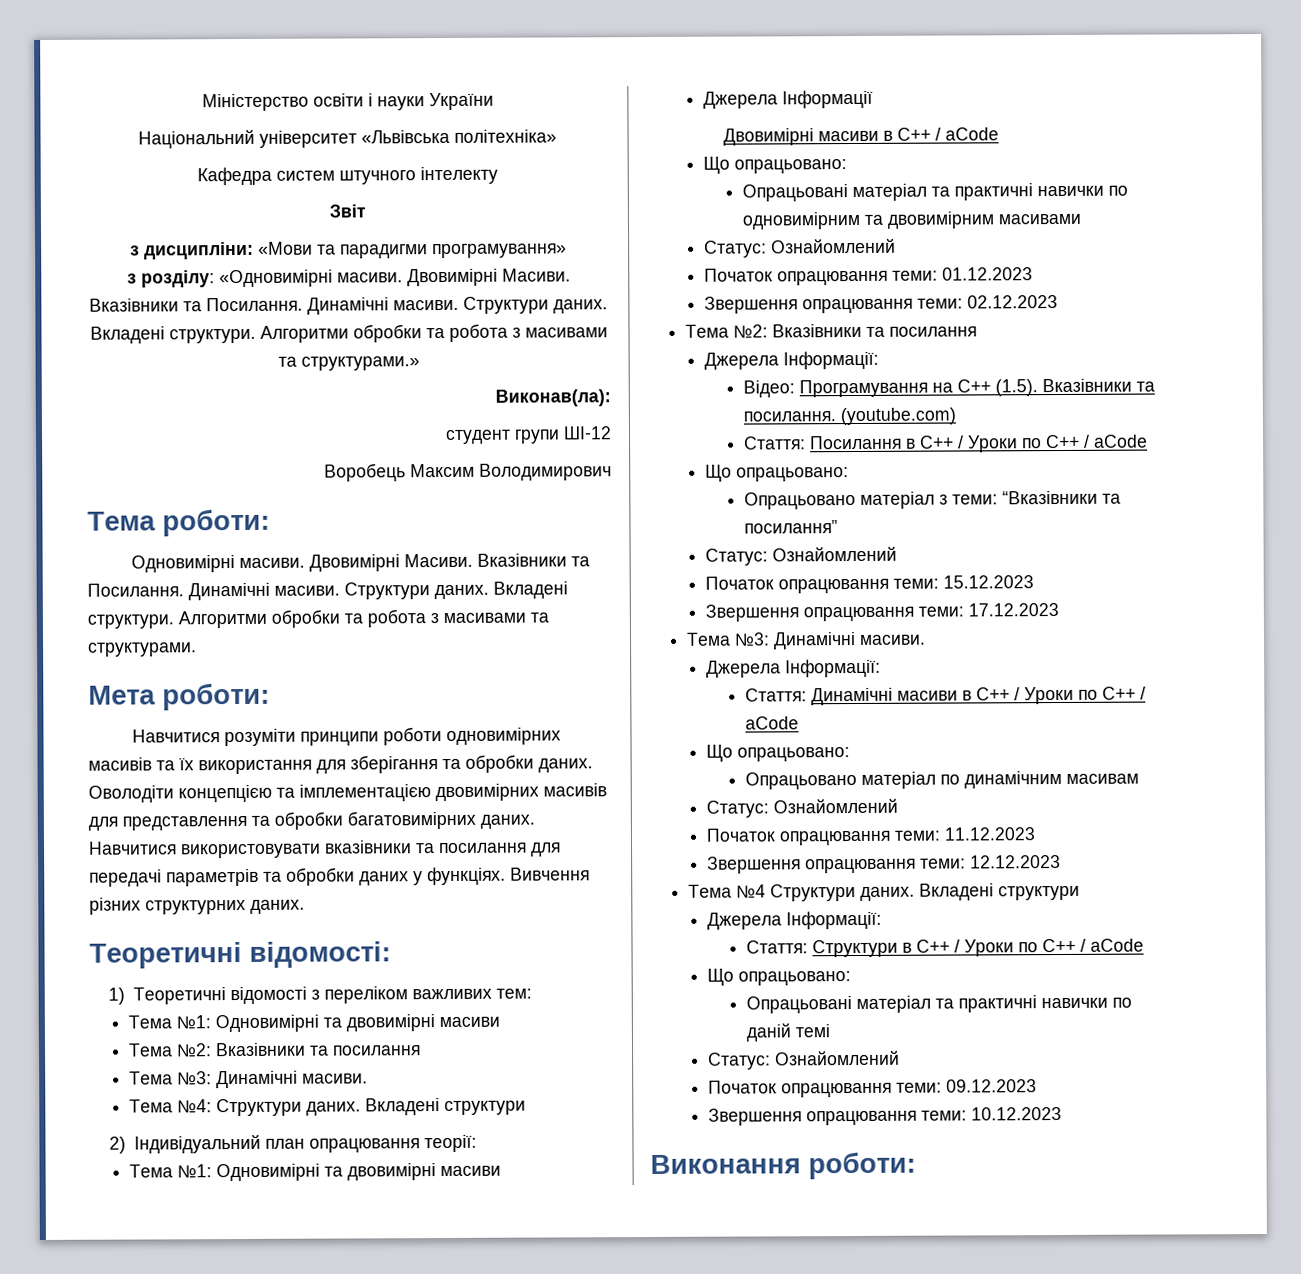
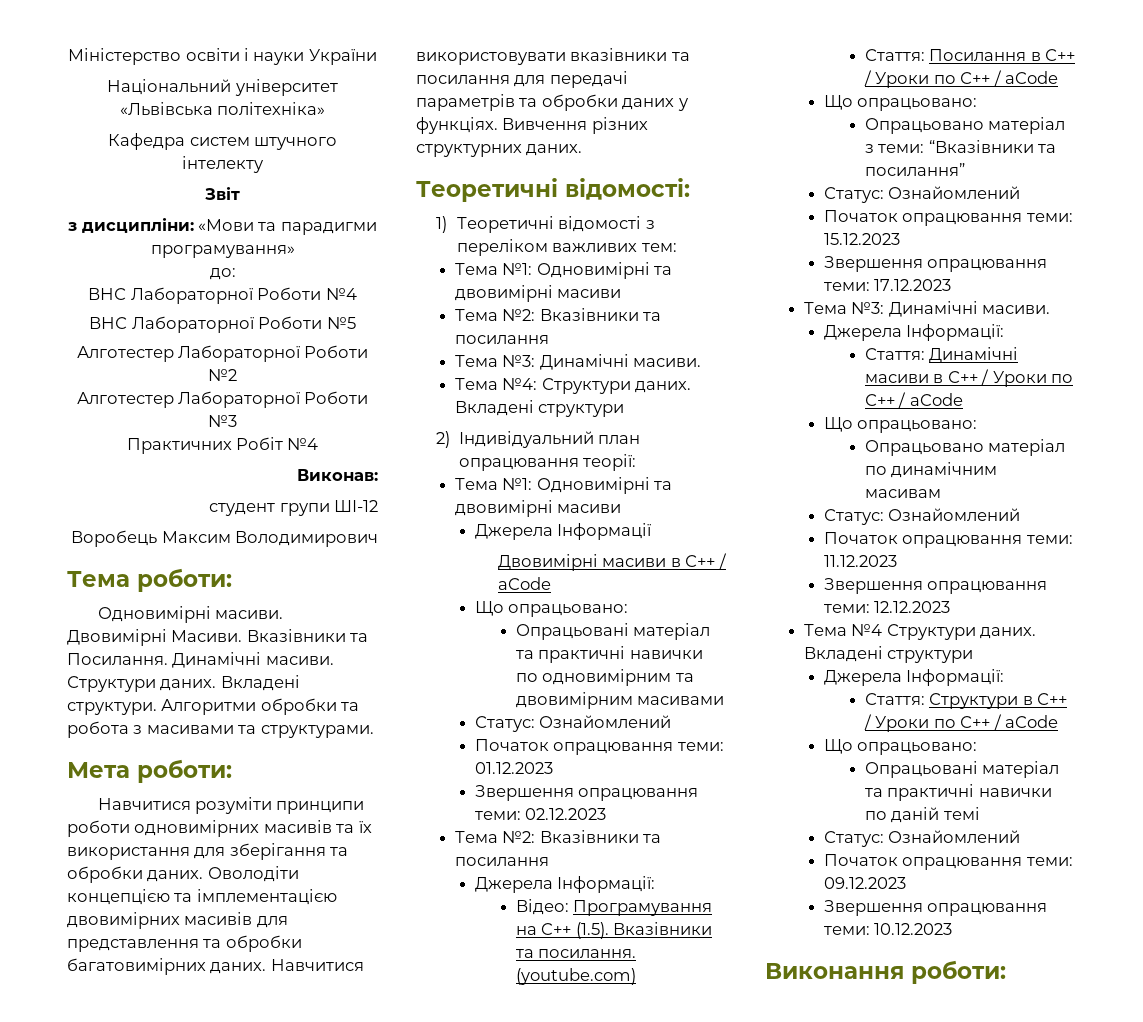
[126,268,571,288] [89,296,608,315] [89,323,608,344] [277,356,420,371] [495,389,611,407] з розділу: «Одновимірні масиви. Двовимірні Масиви. Вказівники та Посилання. Динамічні масиви. Структури даних. Вкладені структури. Алгоритми обробки та робота з масивами та структурами.» // Виконав(ла): -> [209,268,236,280] [88,287,357,304] [89,316,356,333] [76,345,369,362] [208,369,237,381] [76,391,369,408] [208,415,237,427] [126,437,319,454] [297,469,378,481] до: // ВНС Лабораторної Роботи №4 // ВНС Лабораторної Роботи №5 // Алготестер Лабораторної Роботи №2 // Алготестер Лабораторної Роботи №3 // Практичних Робіт №4 // Виконав:

